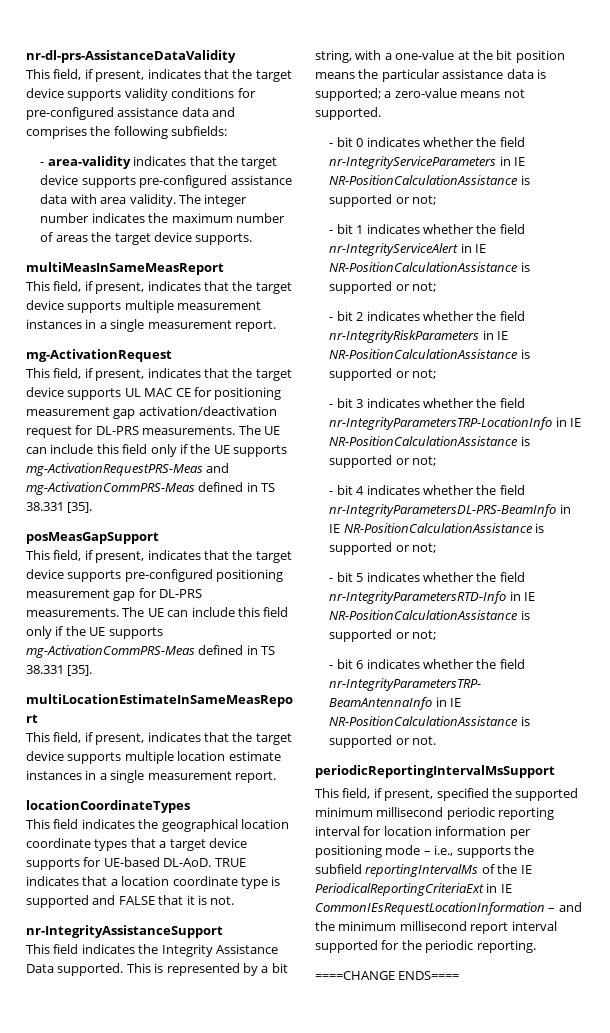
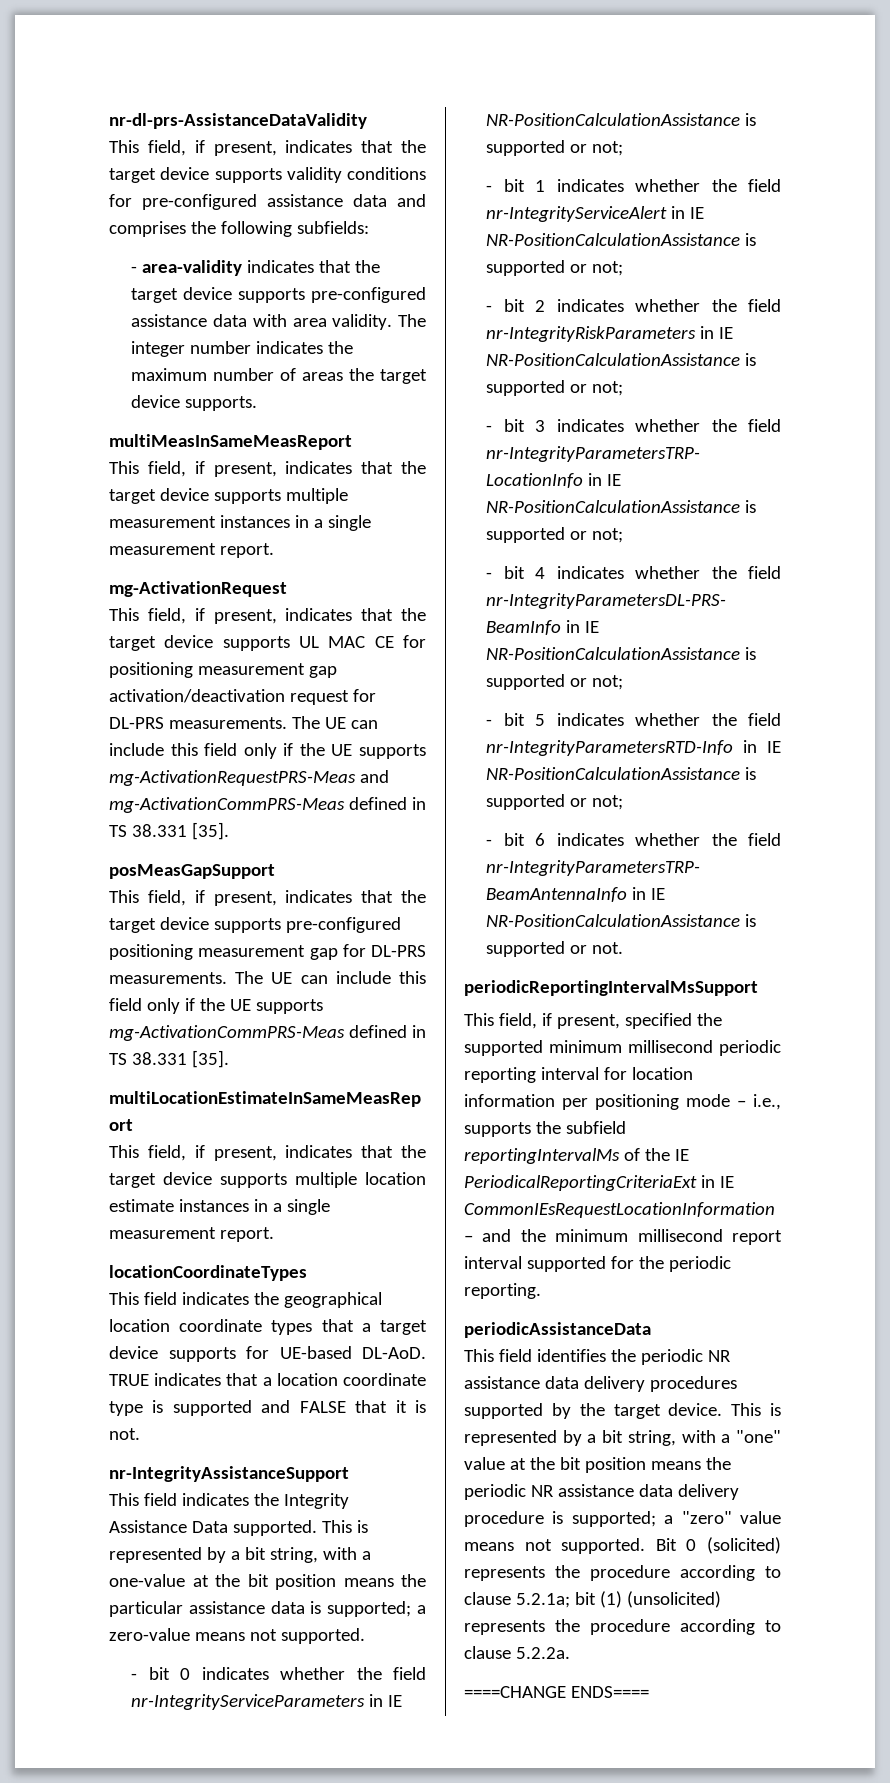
(536, 946) none -> [464,1322,651,1338] [464,1349,731,1365] [464,1376,737,1392] [464,1403,781,1419] [464,1430,781,1446] [464,1457,731,1473] [464,1484,739,1500] [464,1511,781,1527] [464,1537,781,1554] [464,1565,781,1581] [464,1591,721,1608] [464,1619,781,1635] [464,1646,570,1659] // periodicAssistanceData // This field identifies the periodic NR assistance data delivery procedures supported by the target device. This is represented by a bit string, with a "one" value at the bit position means the periodic NR assistance data delivery procedure is supported; a "zero" value means not supported. Bit 0 (solicited) represents the procedure according to clause 5.2.1a; bit (1) (unsolicited) represents the procedure according to clause 5.2.2a.

